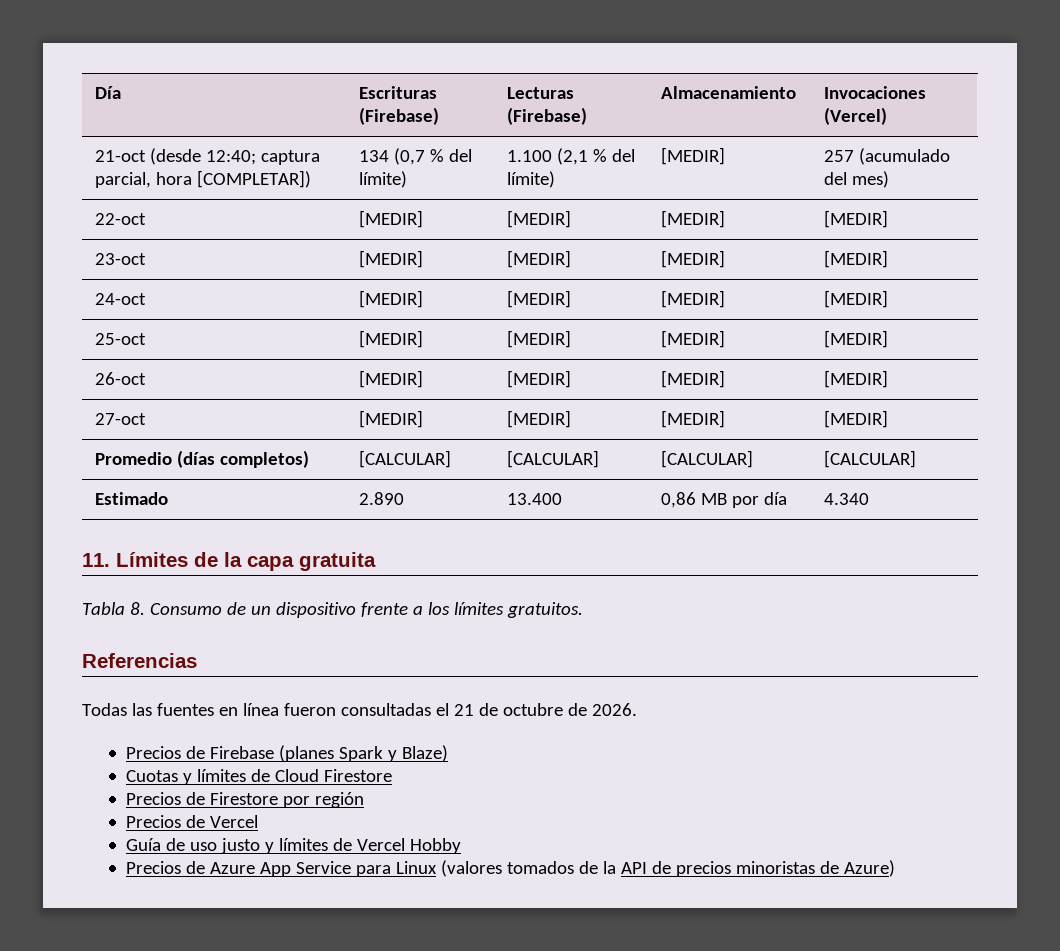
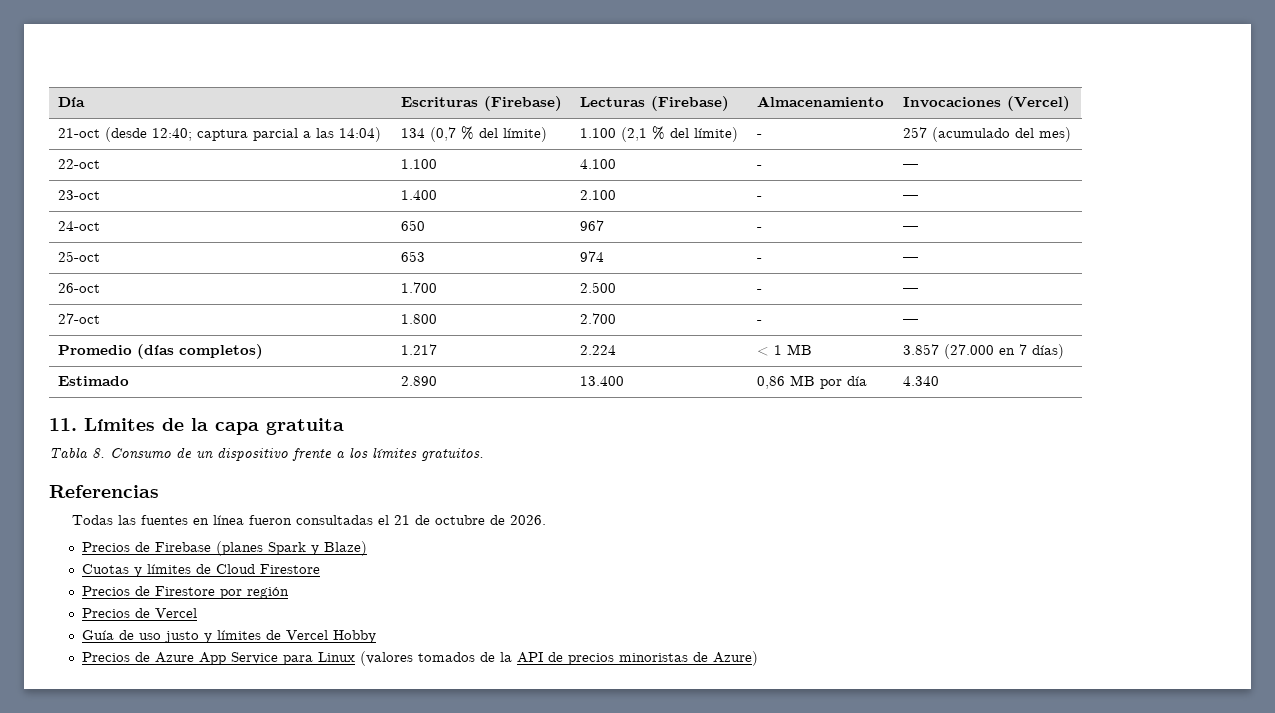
[95,170,312,188] parcial, hora [COMPLETAR]) -> [252,127,381,142] parcial a las 14:04)
[661,147,726,165] [MEDIR] -> [756,134,762,138] -
[359,210,424,228] [507,210,572,228] [661,210,726,228] [824,210,889,228] [95,253,147,265] [359,250,424,268] [507,250,572,268] [661,250,726,268] [824,250,889,268] [95,293,147,305] [359,290,424,308] [507,290,572,308] [661,290,726,308] [824,290,889,308] [95,333,147,345] [359,330,424,348] [507,330,572,348] [661,330,726,348] [824,330,889,348] [95,372,147,385] [359,370,424,388] [507,370,572,388] [661,370,726,388] [824,370,889,388] [95,413,147,425] [359,410,424,428] [507,410,572,428] [661,410,726,428] [824,410,889,428] [95,450,310,468] [359,450,452,468] [507,450,600,468] [661,450,754,468] [824,450,917,468] [MEDIR] | [MEDIR] | [MEDIR] | [MEDIR] // 23-oct | [MEDIR] | [MEDIR] | [MEDIR] | [MEDIR] // 24-oct | [MEDIR] | [MEDIR] | [MEDIR] | [MEDIR] // 25-oct | [MEDIR] | [MEDIR] | [MEDIR] | [MEDIR] // 26-oct | [MEDIR] | [MEDIR] | [MEDIR] | [MEDIR] // 27-oct | [MEDIR] | [MEDIR] | [MEDIR] | [MEDIR] // Promedio (días completos) | [CALCULAR] | [CALCULAR] | [CALCULAR] | [CALCULAR] -> [400,159,437,169] [579,159,616,169] [756,165,762,169] [902,164,918,169] [57,190,100,200] [400,190,437,200] [579,190,616,200] [756,196,762,200] [902,195,918,200] [57,221,100,231] [400,220,425,231] [579,220,604,231] [756,227,762,231] [902,226,918,231] [57,251,100,262] [400,251,425,262] [579,251,604,262] [756,258,762,262] [902,257,918,262] [57,283,100,293] [400,282,437,293] [579,282,616,293] [756,289,762,293] [902,288,918,293] [57,313,100,324] [400,314,437,324] [579,313,616,324] [756,320,762,324] [902,319,918,324] [57,344,263,359] [400,344,437,355] [579,345,616,355] [756,344,812,356] [902,344,1064,359] 1.100 | 4.100 | - | — // 23-oct | 1.400 | 2.100 | - | — // 24-oct | 650 | 967 | - | — // 25-oct | 653 | 974 | - | — // 26-oct | 1.700 | 2.500 | - | — // 27-oct | 1.800 | 2.700 | - | — // Promedio (días completos) | 1.217 | 2.224 | < 1 MB | 3.857 (27.000 en 7 días)

